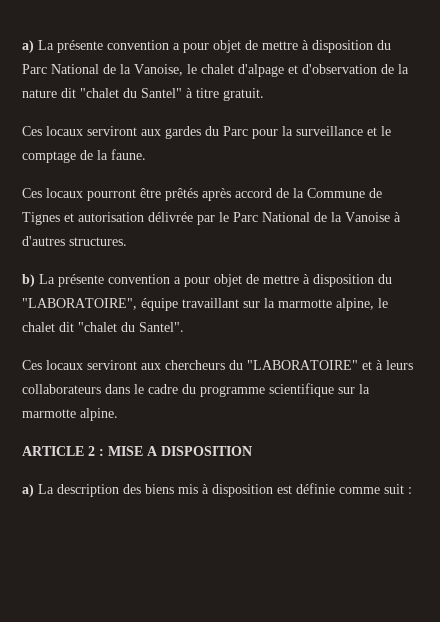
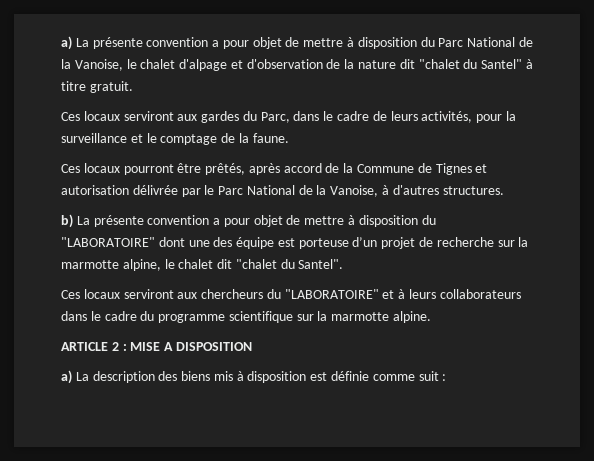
[223,126,248,136] Parc -> [260,111,473,123] Parc, dans le cadre de leurs activités,
[165,188,198,201] prêtés -> [205,163,246,175] prêtés,
[345,212,390,222] Vanoise -> [330,185,379,197] Vanoise,
[22,298,239,311] "LABORATOIRE", équipe travaillant -> [61,237,494,249] "LABORATOIRE" dont une des équipe est porteuse d’un projet de recherche

